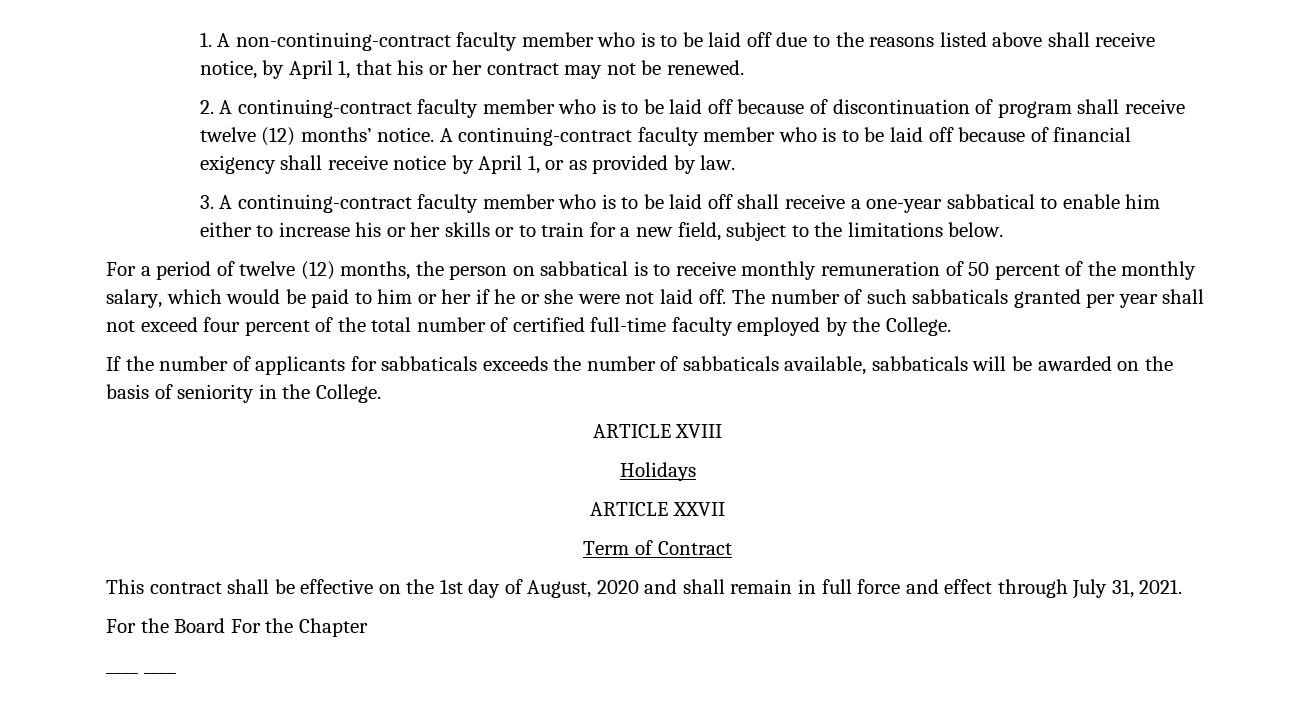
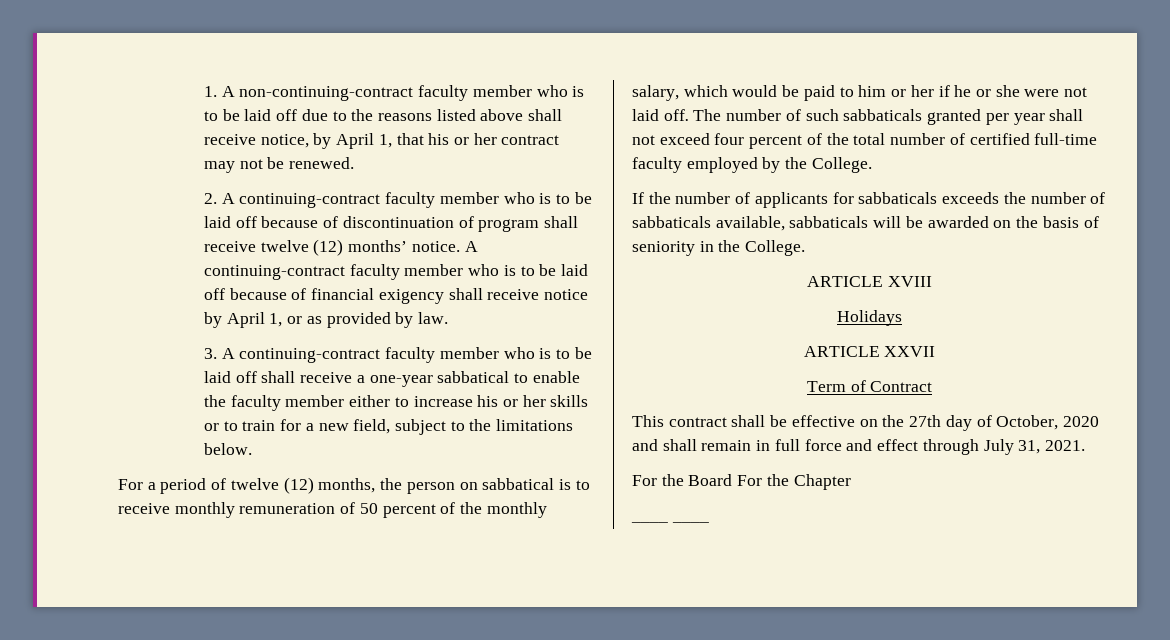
[1125,194,1161,209] him -> [203,395,345,411] the faculty member
[439,579,463,594] 1st -> [909,415,942,427] 27th
[527,580,592,598] August, -> [996,415,1059,430] October,

